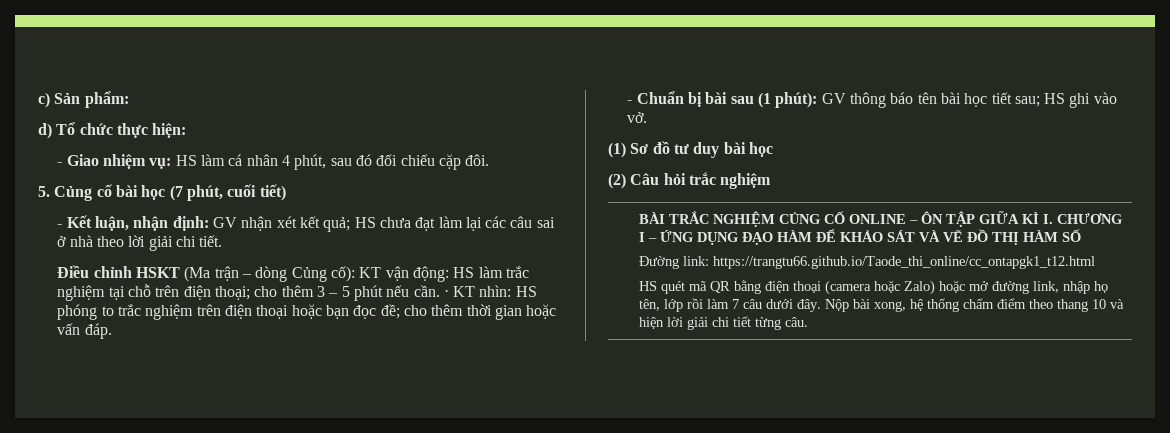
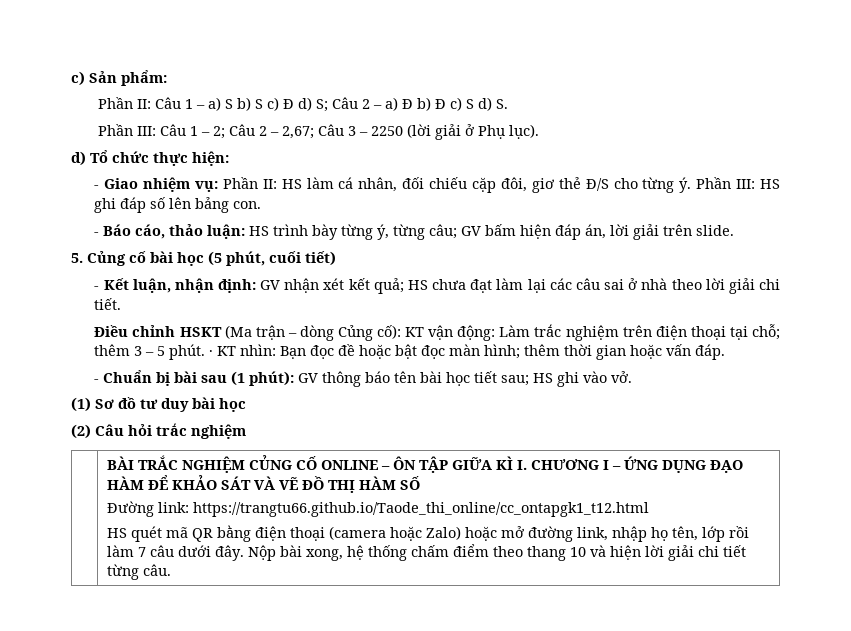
(129, 99) none -> [97,97,508,112] [97,124,539,140] // Phần II: Câu 1 – a) S b) S c) Đ d) S; Câu 2 – a) Đ b) Đ c) S d) S. // Phần III: Câu 1 – 2; Câu 2 – 2,67; Câu 3 – 2250 (lời giải ở Phụ lục).
(172, 163) none -> [222,177,277,189] Phần II:
[246,154,490,170] nhân 4 phút, sau đó đối chiếu cặp đôi. -> [358,177,780,193] [94,197,262,213] [94,224,735,240] nhân, đối chiếu cặp đôi, giơ thẻ Đ/S cho từng ý. Phần III: HS ghi đáp số lên bảng con. // - Báo cáo, thảo luận: HS trình bày từng ý, từng câu; GV bấm hiện đáp án, lời giải trên slide.
[169,185,183,201] (7 -> [208,251,222,266] (5
[453,266,529,278] [57,284,537,301] [57,304,114,320] HS làm trắc nghiệm tại chỗ trên điện thoại; cho thêm 3 – 5 phút nếu cần. · KT nhìn: HS phóng to -> [499,325,531,337] Làm
[291,304,427,319] hoặc bạn đọc đề; cho -> [729,324,781,340] [94,344,521,360] tại chỗ; thêm 3 – 5 phút. · KT nhìn: Bạn đọc đề hoặc bật đọc màn hình;

